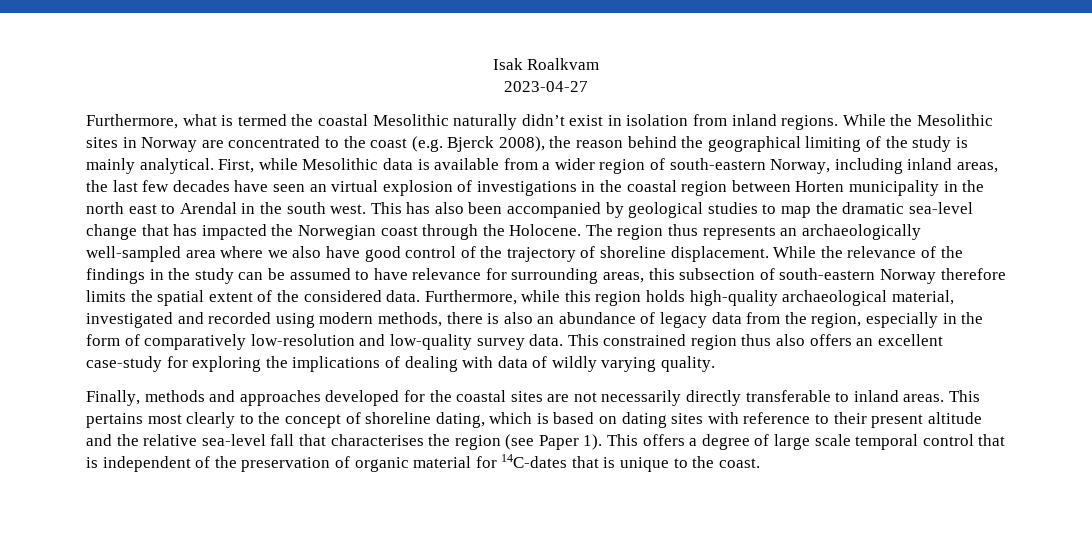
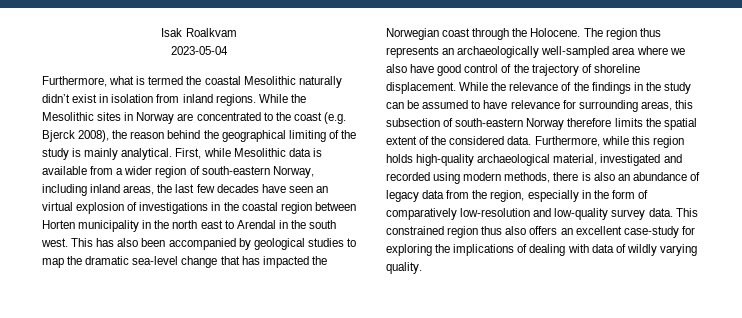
[504,81,588,92] 2023-04-27 -> [171,46,228,55] 2023-05-04
[86,390,981,406] [86,412,982,428] [86,434,1006,450] [86,454,760,472] // Finally, methods and approaches developed for the coastal sites are not necessarily directly transferable to inland areas. This pertains most clearly to the concept of shoreline dating, which is based on dating sites with reference to their present altitude and the relative sea-level fall that characterises the region (see Paper 1). This offers a degree of large scale temporal control that is independent of the preservation of organic material for 14C-dates that is unique to the coast. -> (422, 268) none

